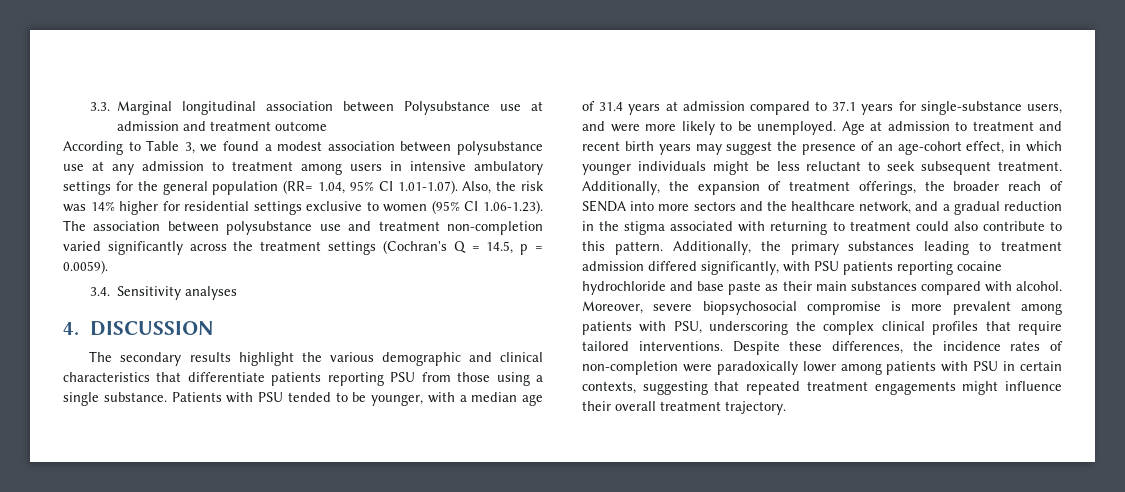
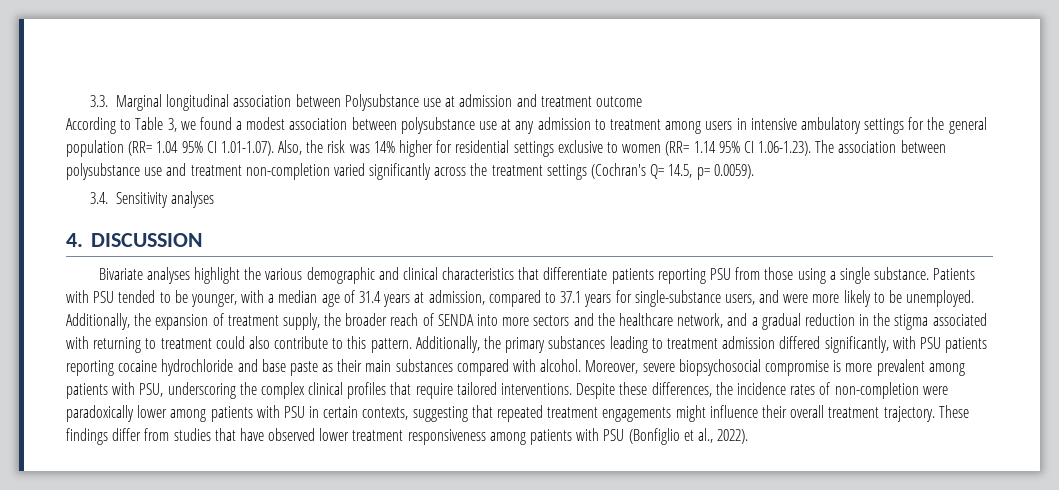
[318,182,345,194] 1.04, -> [156,141,179,153] 1.04
[431,200,460,214] (95% -> [665,141,740,156] (RR= 1.14 95%
[453,241,543,255] Q = 14.5, p = -> [650,164,710,180] Q= 14.5, p=
[89,351,231,366] The secondary results -> [98,267,190,284] Bivariate analyses
[682,101,745,111] admission -> [428,290,485,305] admission,
[841,121,1062,135] [582,141,1062,155] [582,161,1062,175] Age at admission to treatment and recent birth years may suggest the presence of an age-cohort effect, in which younger individuals might be less reluctant to seek subsequent treatment. -> (975, 298) none
[858,181,916,195] offerings, -> [282,313,320,330] supply,
(786, 408) none -> [938,405,969,418] [66,428,749,445] These findings differ from studies that have observed lower treatment responsiveness among patients with PSU (Bonfiglio et al., 2022).

